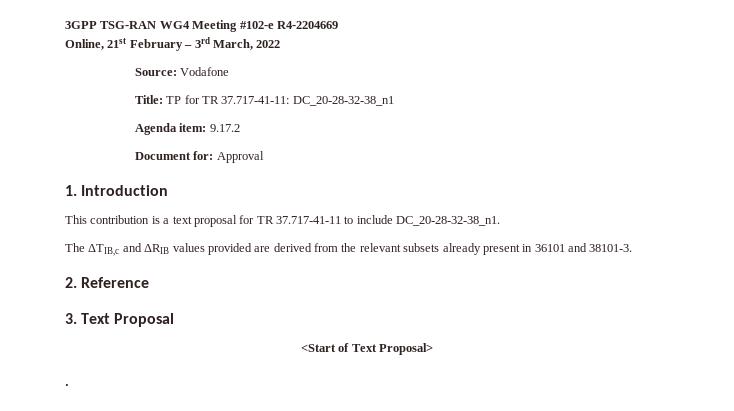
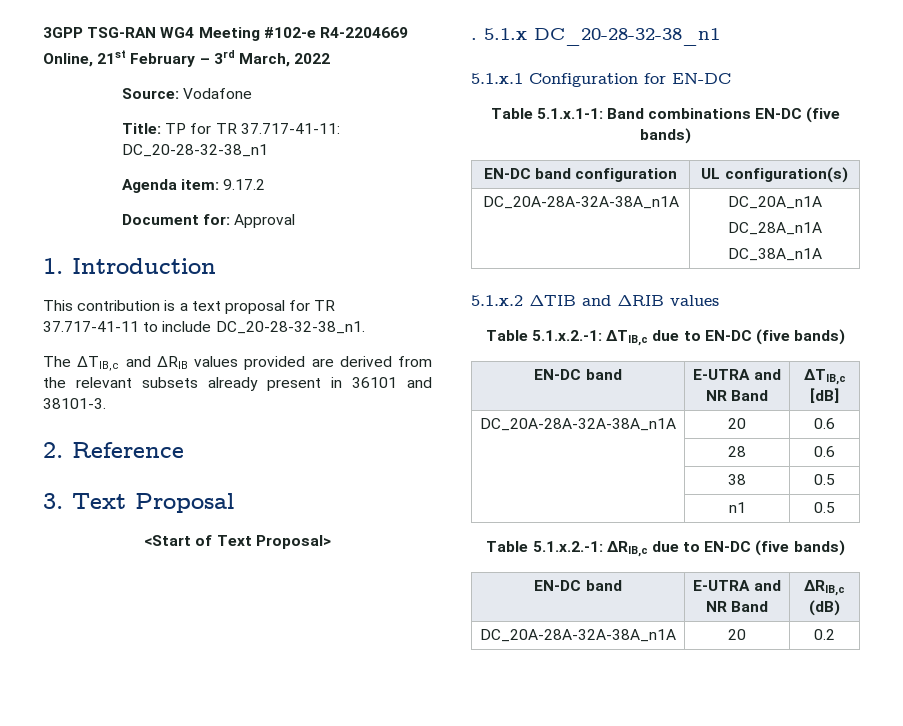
(69, 384) none -> [484,28,720,46] [471,73,731,87] [490,107,841,123] [640,128,691,144] [483,168,678,182] [701,167,848,183] [482,196,679,209] [727,196,822,209] [727,222,822,235] [727,248,822,261] [471,295,719,307] [485,329,846,346] [534,369,622,380] [693,369,781,380] [705,390,769,401] [803,369,846,385] [810,388,839,403] [480,418,676,431] [728,418,746,429] [814,418,835,429] [728,446,746,457] [814,446,835,457] [728,474,746,485] [814,474,835,485] [728,502,746,513] [814,502,835,513] [486,540,845,557] [534,580,622,591] [693,580,781,591] [705,601,769,612] [804,580,845,596] [809,600,840,616] [480,629,676,642] [728,629,746,640] [814,629,835,640] 5.1.x DC_20-28-32-38_n1 // 5.1.x.1 Configuration for EN-DC // Table 5.1.x.1-1: Band combinations EN-DC (five bands) // EN-DC band configuration | UL configuration(s) // DC_20A-28A-32A-38A_n1A | DC_20A_n1A // DC_28A_n1A // DC_38A_n1A // 5.1.x.2 ∆TIB and ∆RIB values // Table 5.1.x.2.-1: ΔTIB,c due to EN-DC (five bands) // EN-DC band | E-UTRA and NR Band | ΔTIB,c [dB] // DC_20A-28A-32A-38A_n1A | 20 | 0.6 // | 28 | 0.6 // | 38 | 0.5 // | n1 | 0.5 // Table 5.1.x.2.-1: ΔRIB,c due to EN-DC (five bands) // EN-DC band | E-UTRA and NR Band | ΔRIB,c (dB) // DC_20A-28A-32A-38A_n1A | 20 | 0.2

